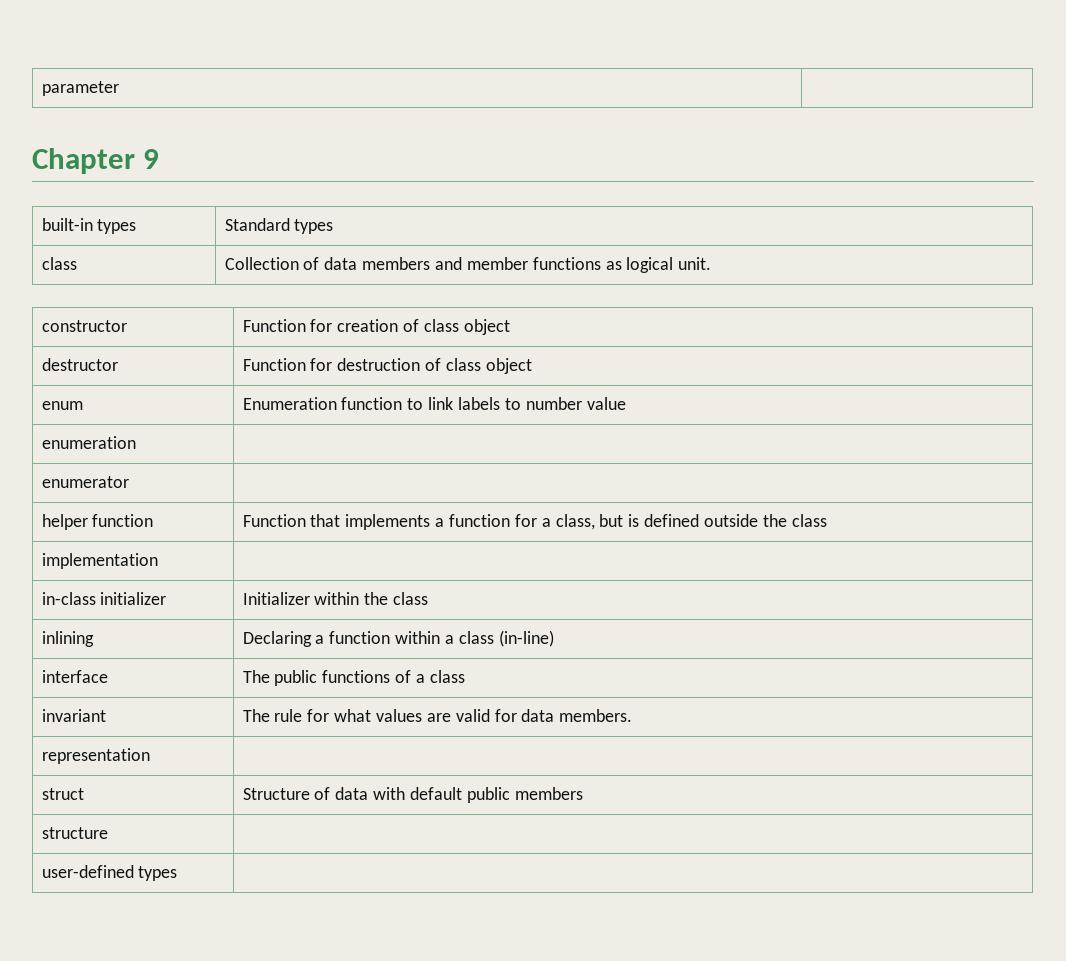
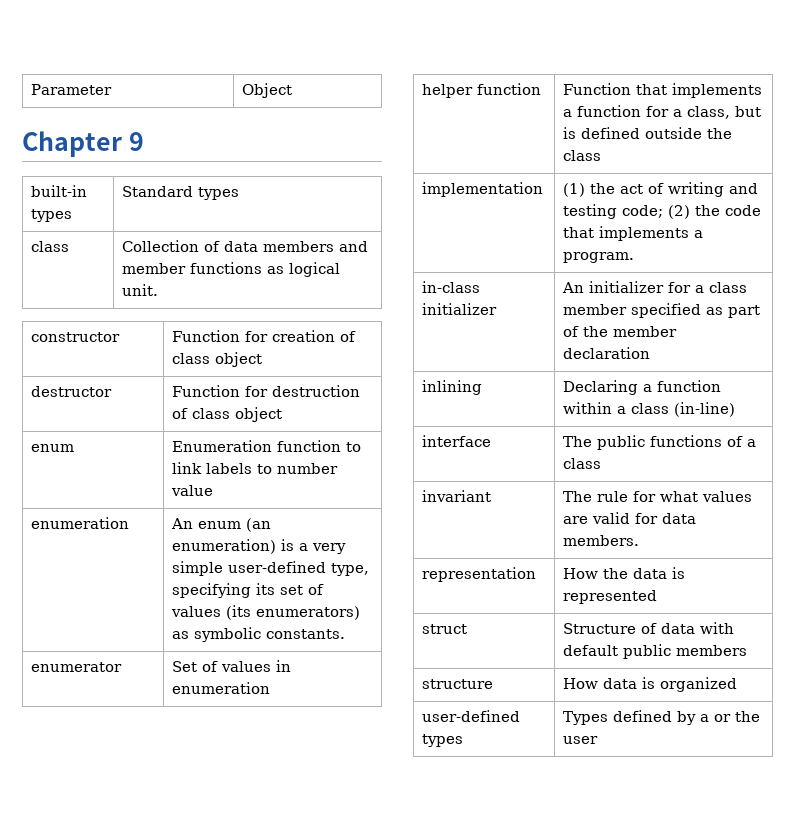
[41,81,119,96] parameter | -> [30,84,112,95] [241,83,292,98] Parameter | Object
[41,476,129,488] // enumerator | -> [170,518,271,532] [171,539,346,554] [171,561,369,576] [171,583,324,598] [170,605,360,620] [171,627,345,642] [30,662,122,672] [171,660,291,672] [171,682,270,694] An enum (an enumeration) is a very simple user-defined type, specifying its set of values (its enumerators) as symbolic constants. // enumerator | Set of values in enumeration
[41,592,167,605] [242,592,429,605] // in-class initializer | Initializer within the class -> [562,182,758,197] [562,204,761,219] [562,226,703,241] [562,252,634,263] [421,281,480,293] [421,303,497,315] [561,281,747,293] [562,303,760,318] [562,326,677,337] [562,347,650,359] (1) the act of writing and testing code; (2) the code that implements a program. // in-class initializer | An initializer for a class member specified as part of the member declaration
(150, 756) none -> [562,567,685,579] [562,590,657,604] How the data is represented
[41,865,178,881] // user-defined types | -> [562,677,737,692] [421,710,520,722] [421,734,463,747] [562,710,760,725] [562,736,598,744] How data is organized // user-defined types | Types defined by a or the user

